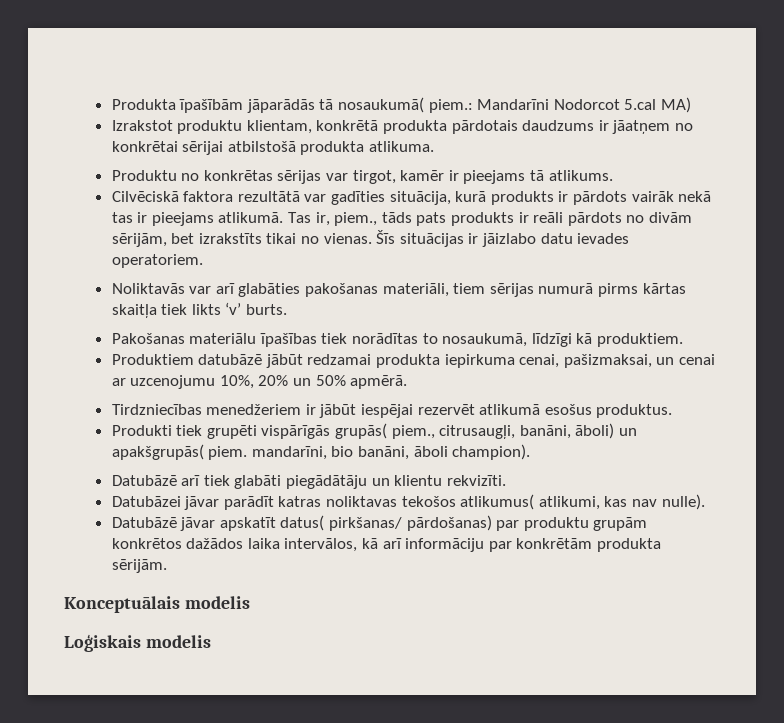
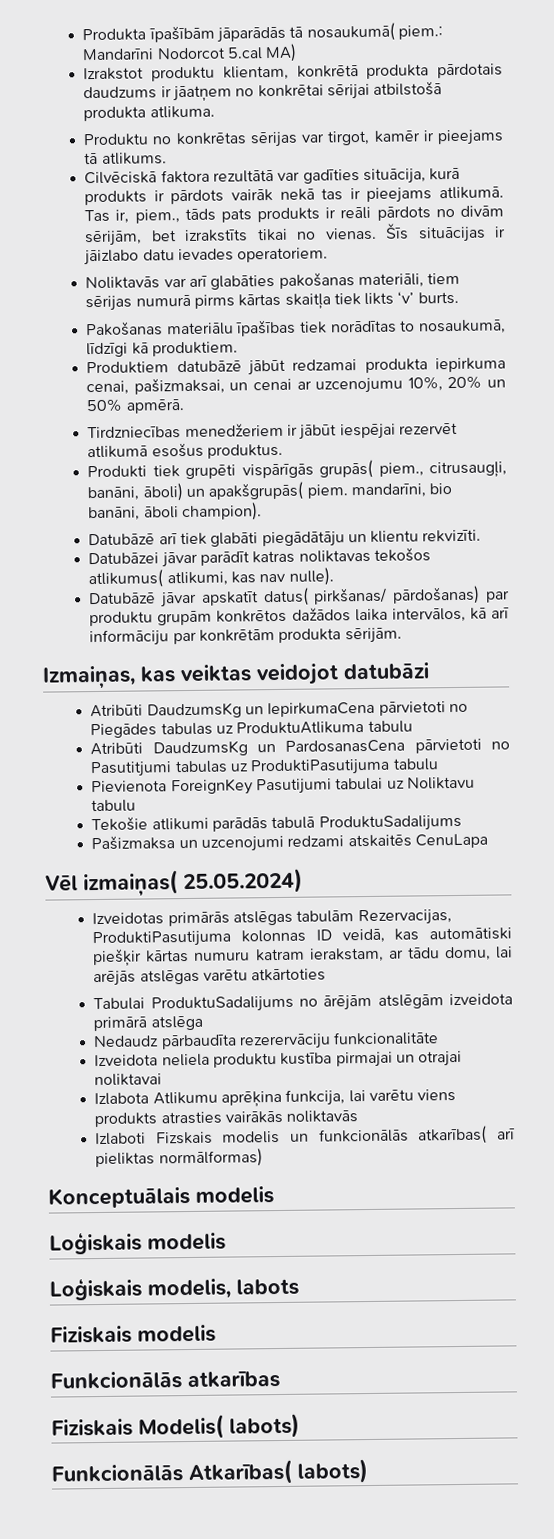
[64,596,250,613] [64,634,211,652] Konceptuālais modelis // Loģiskais modelis -> [42,662,429,690] [90,701,468,719] [90,720,413,739] [90,738,510,757] [90,758,439,778] [91,776,475,796] [91,799,137,813] [91,814,462,832] [91,833,488,852] [45,868,303,898] [92,909,452,927] [92,927,513,948] [92,946,513,968] [93,968,327,987] [93,993,513,1013] [93,1015,203,1032] [93,1031,440,1050] [94,1050,463,1068] [94,1073,163,1087] [94,1089,457,1108] [94,1110,359,1128] [95,1125,516,1146] [95,1148,263,1168] [48,1186,274,1209] [49,1231,226,1255] [49,1277,299,1301] [50,1324,216,1344] [50,1371,280,1390] [51,1413,300,1440] [51,1459,368,1486] Izmaiņas, kas veiktas veidojot datubāzi // Atribūti DaudzumsKg un IepirkumaCena pārvietoti no Piegādes tabulas uz ProduktuAtlikuma tabulu // Atribūti DaudzumsKg un PardosanasCena pārvietoti no Pasutitjumi tabulas uz ProduktiPasutijuma tabulu // Pievienota ForeignKey Pasutijumi tabulai uz Noliktavu tabulu // Tekošie atlikumi parādās tabulā ProduktuSadalijums // Pašizmaksa un uzcenojumi redzami atskaitēs CenuLapa // Vēl izmaiņas( 25.05.2024) // Izveidotas primārās atslēgas tabulām Rezervacijas, ProduktiPasutijuma kolonnas ID veidā, kas automātiski piešķir kārtas numuru katram ierakstam, ar tādu domu, lai arējās atslēgas varētu atkārtoties // Tabulai ProduktuSadalijums no ārējām atslēgām izveidota primārā atslēga // Nedaudz pārbaudīta rezerervāciju funkcionalitāte // Izveidota neliela produktu kustība pirmajai un otrajai noliktavai // Izlabota Atlikumu aprēķina funkcija, lai varētu viens produkts atrasties vairākās noliktavās // Izlaboti Fizskais modelis un funkcionālās atkarības( arī pieliktas normālformas) // Konceptuālais modelis // Loģiskais modelis // Loģiskais modelis, labots // Fiziskais modelis // Funkcionālās atkarības // Fiziskais Modelis( labots) // Funkcionālās Atkarības( labots)

